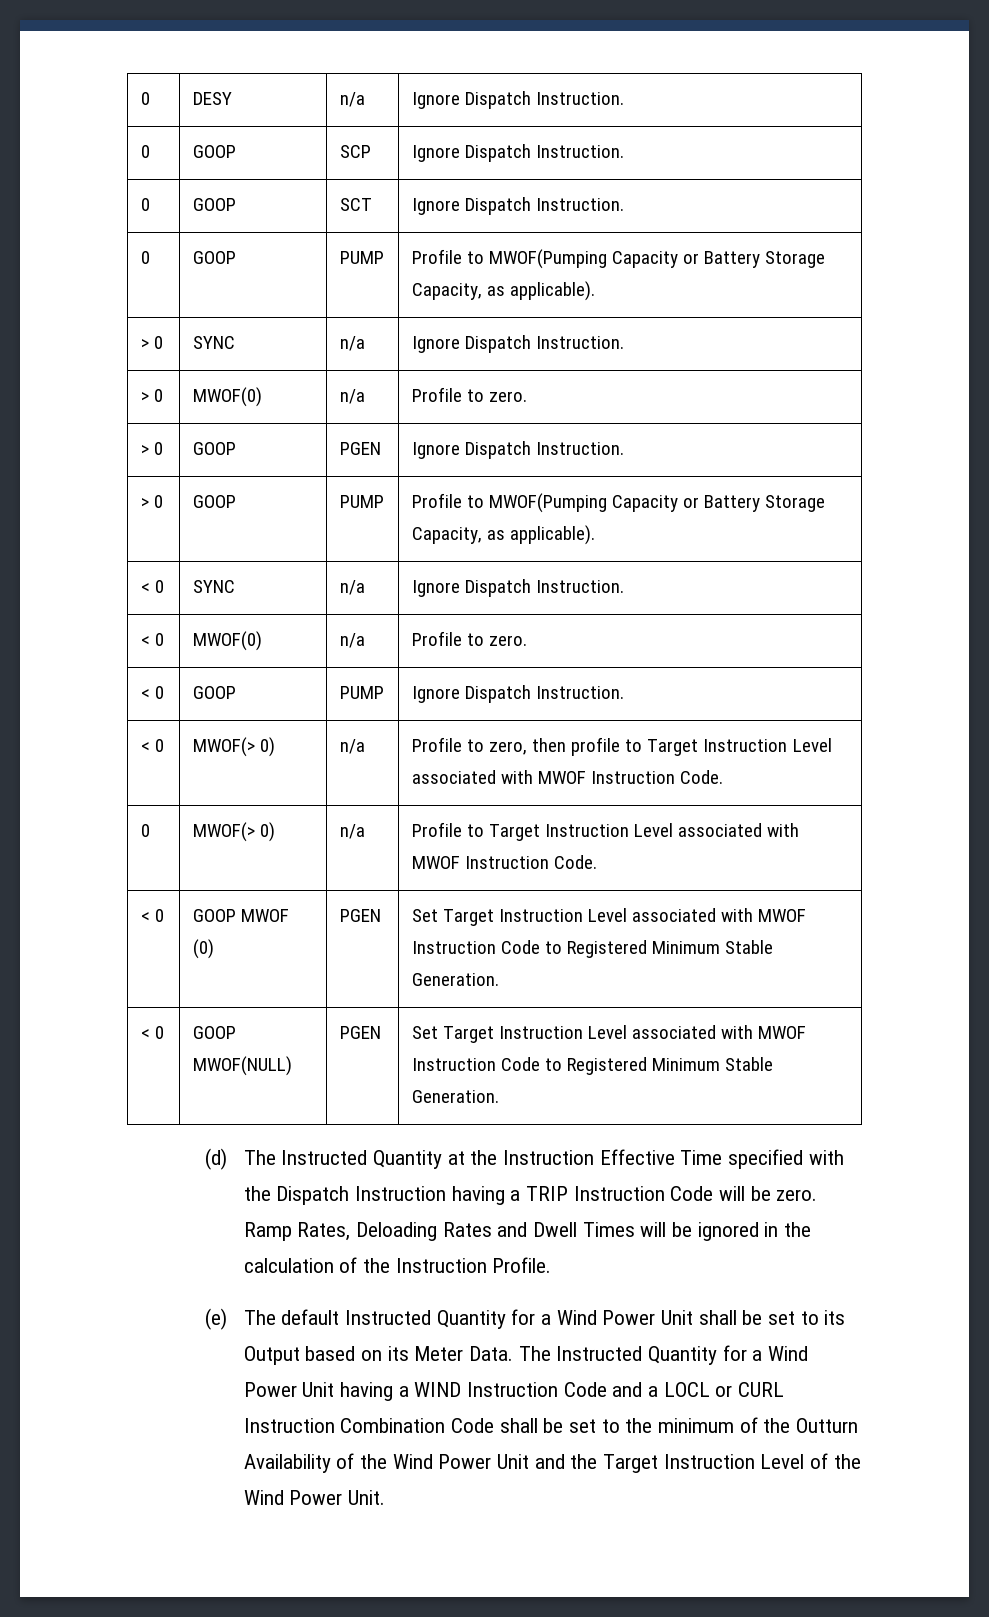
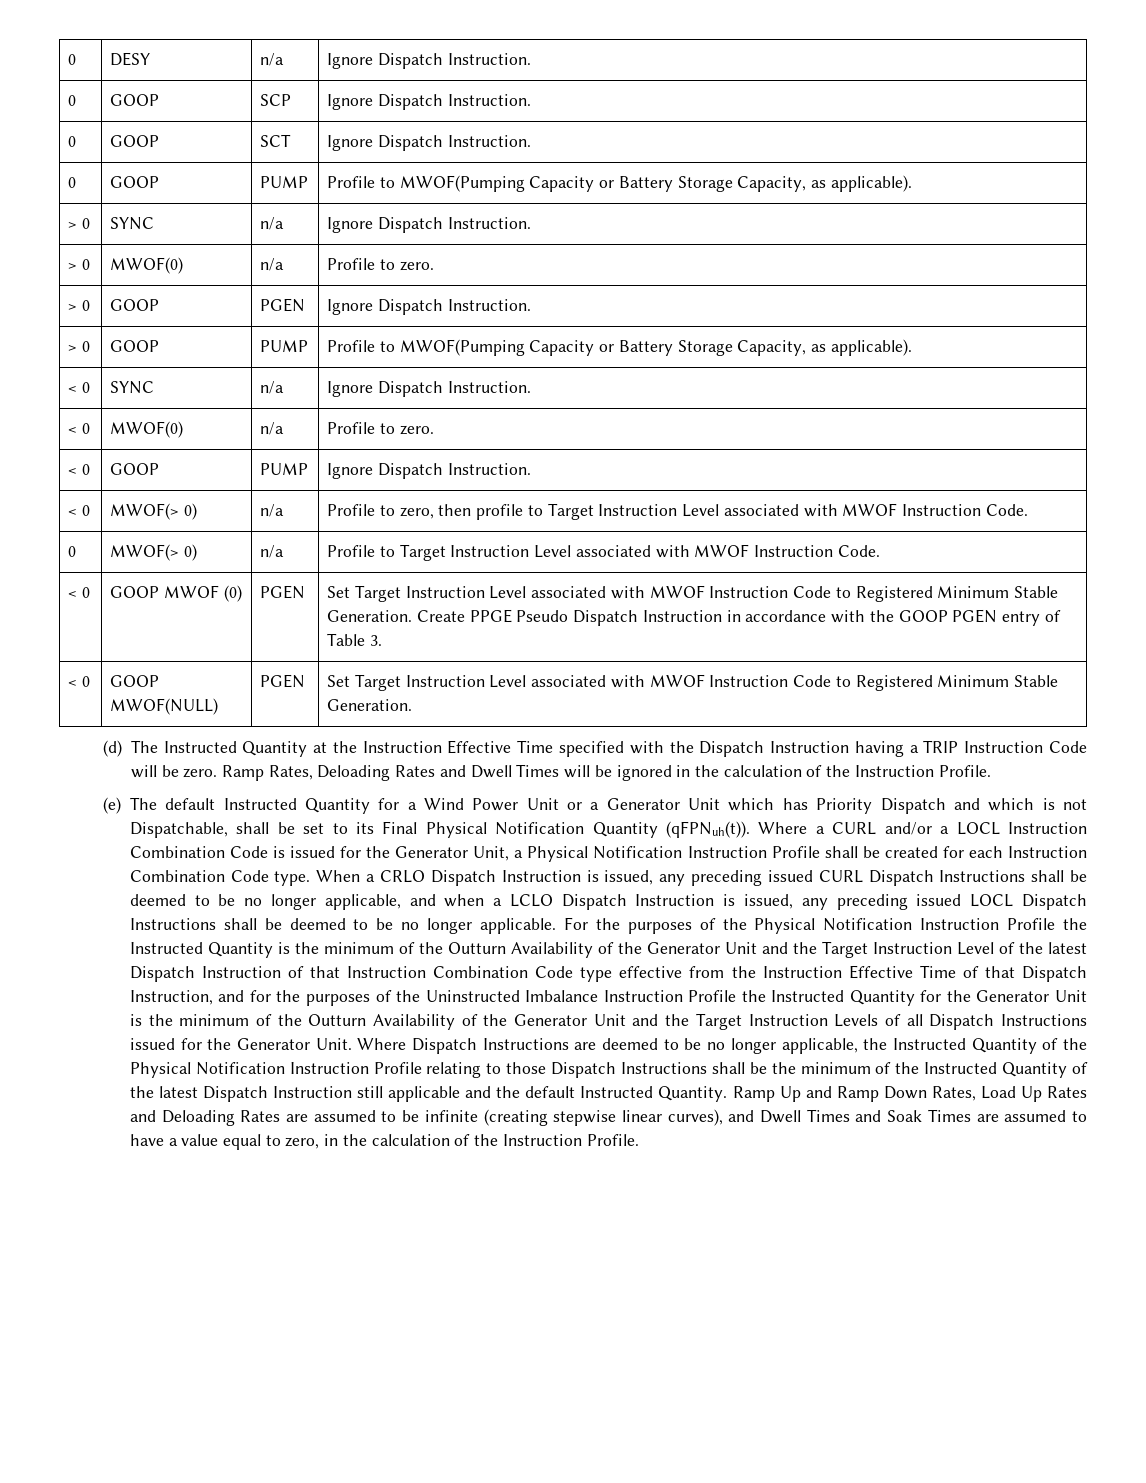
(499, 979) none -> [416,609,1061,626] [327,633,382,646] Create PPGE Pseudo Dispatch Instruction in accordance with the GOOP PGEN entry of Table 3.
(694, 1317) none -> [567,798,1087,814] [129,822,228,838] or a Generator Unit which has Priority Dispatch and which is not Dispatchable,
[243,1345,809,1365] [243,1382,785,1401] [243,1417,859,1433] [243,1453,492,1473] Output based on its Meter Data. The Instructed Quantity for a Wind Power Unit having a WIND Instruction Code and a LOCL or CURL Instruction Combination Code shall be set to the minimum of the Outturn Availability of the Wind Power -> [382,821,1087,838] [129,846,1087,862] [129,870,1087,886] [129,894,1088,910] [129,917,1088,934] [129,942,720,958] Final Physical Notification Quantity (qFPNuh(t)). Where a CURL and/or a LOCL Instruction Combination Code is issued for the Generator Unit, a Physical Notification Instruction Profile shall be created for each Instruction Combination Code type. When a CRLO Dispatch Instruction is issued, any preceding issued CURL Dispatch Instructions shall be deemed to be no longer applicable, and when a LCLO Dispatch Instruction is issued, any preceding issued LOCL Dispatch Instructions shall be deemed to be no longer applicable. For the purposes of the Physical Notification Instruction Profile the Instructed Quantity is the minimum of the Outturn Availability of the Generator
[243,1490,386,1505] Wind Power Unit. -> [1047,942,1087,954] [129,965,1088,982] [129,990,1087,1006] [129,1013,1087,1030] [129,1038,1087,1054] [129,1062,1089,1078] [129,1086,1087,1102] [129,1109,1087,1126] [129,1134,639,1150] latest Dispatch Instruction of that Instruction Combination Code type effective from the Instruction Effective Time of that Dispatch Instruction, and for the purposes of the Uninstructed Imbalance Instruction Profile the Instructed Quantity for the Generator Unit is the minimum of the Outturn Availability of the Generator Unit and the Target Instruction Levels of all Dispatch Instructions issued for the Generator Unit. Where Dispatch Instructions are deemed to be no longer applicable, the Instructed Quantity of the Physical Notification Instruction Profile relating to those Dispatch Instructions shall be the minimum of the Instructed Quantity of the latest Dispatch Instruction still applicable and the default Instructed Quantity. Ramp Up and Ramp Down Rates, Load Up Rates and Deloading Rates are assumed to be infinite (creating stepwise linear curves), and Dwell Times and Soak Times are assumed to have a value equal to zero, in the calculation of the Instruction Profile.

